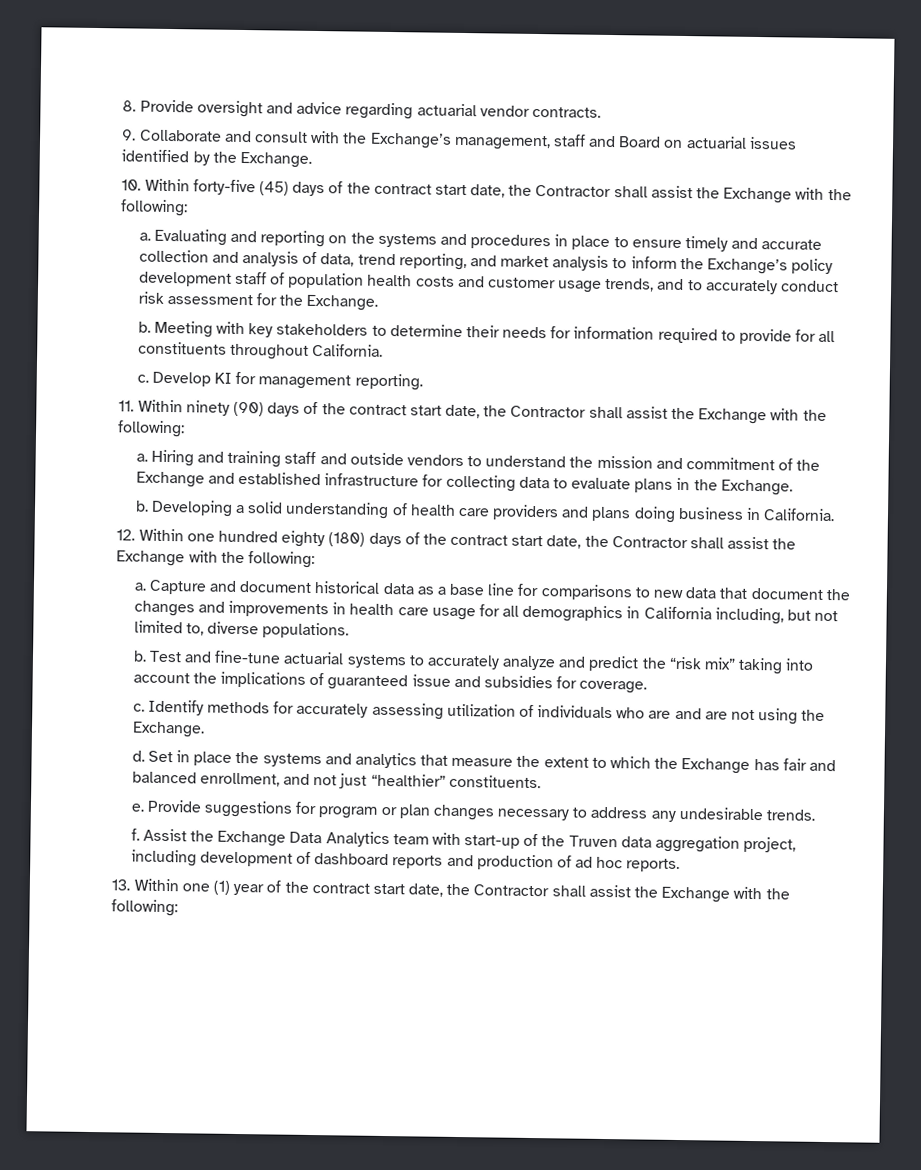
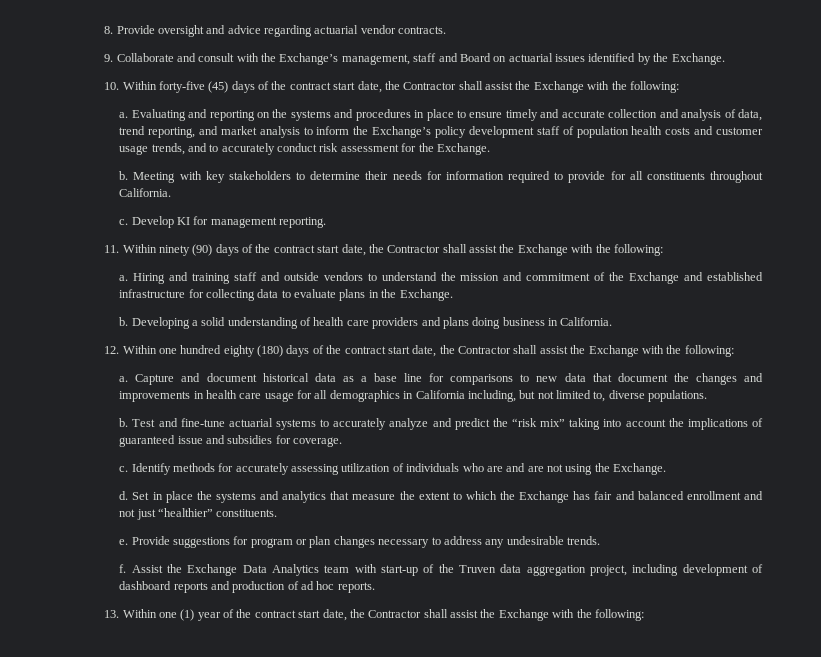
[199,772,280,787] enrollment, -> [686,491,741,500] enrollment

